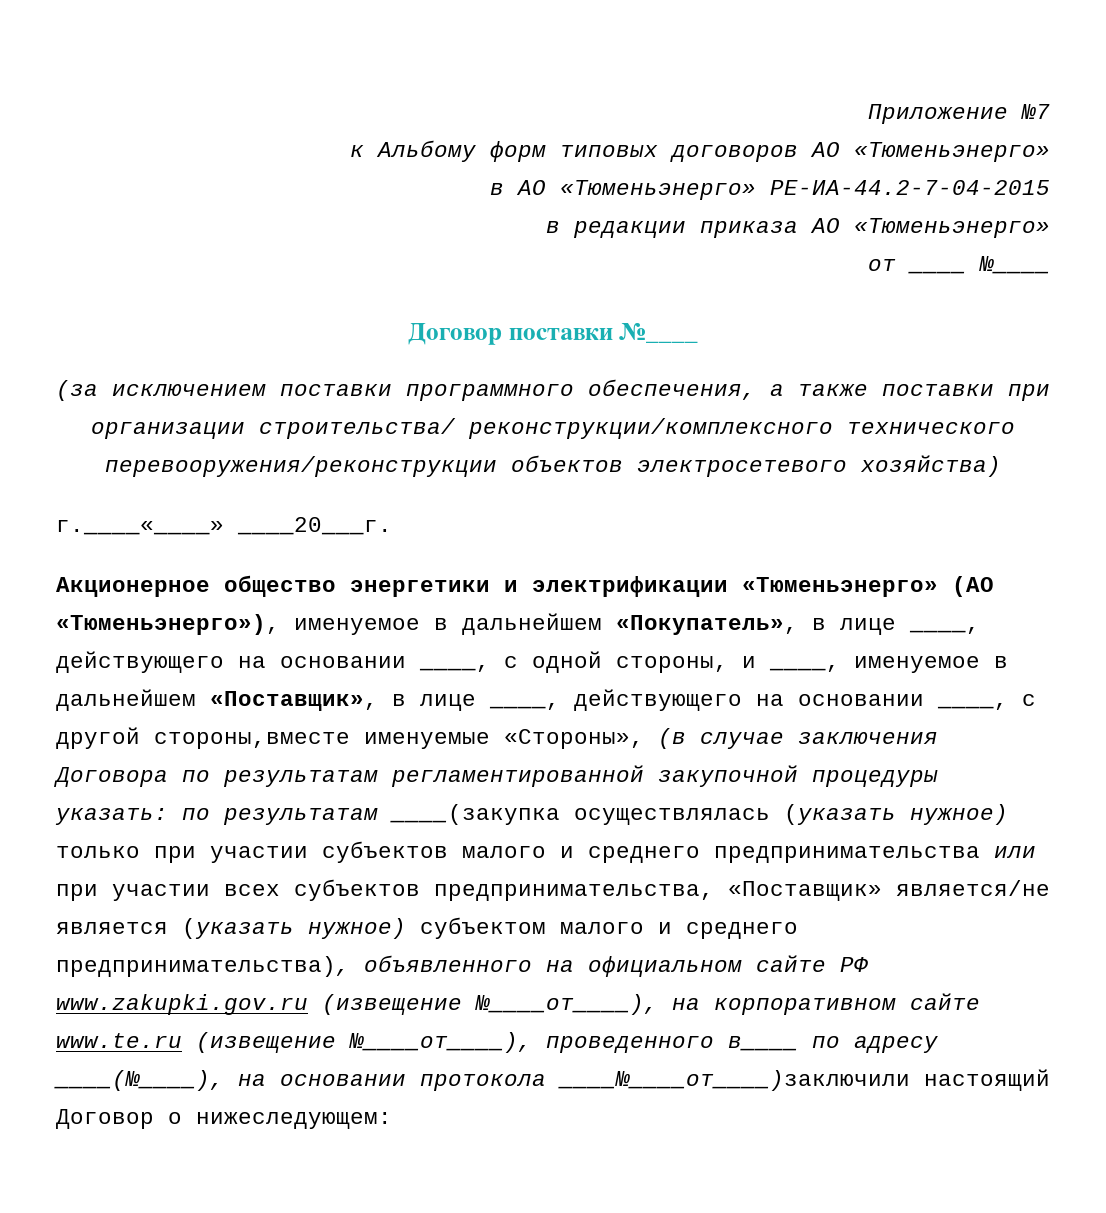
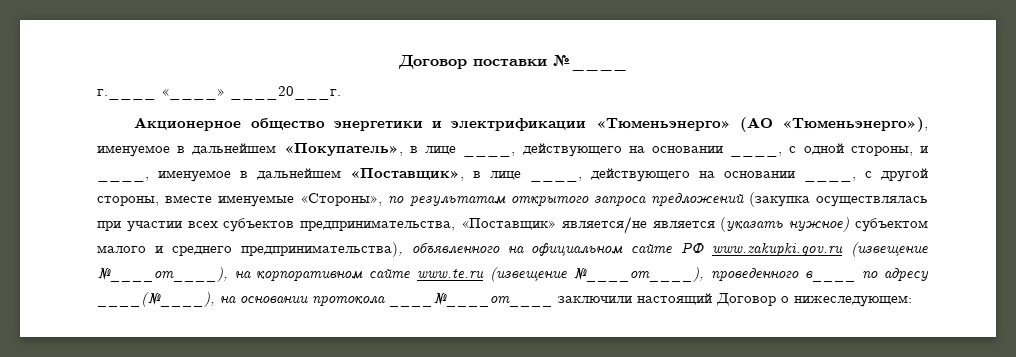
[868,104,1050,124] [350,140,1050,162] [490,180,1050,200] [546,218,1050,238] [868,259,896,271] [908,256,1050,274] [407,323,699,345] [56,379,1050,401] [91,418,1015,439] [105,455,1001,477] [56,520,224,535] Приложение №7 // к Альбому форм типовых договоров АО «Тюменьэнерго» // в АО «Тюменьэнерго» РЕ-ИА-44.2-7-04-2015 // в редакции приказа АО «Тюменьэнерго» // от ____ №____ // Договор поставки №____ // (за исключением поставки программного обеспечения, а также поставки при организации строительства/ реконструкции/комплексного технического перевооружения/реконструкции объектов электросетевого хозяйства) // г.____«____» -> [397,55,627,71] [97,88,225,100] Договор поставки №____ // г.____ «____»
[154,728,938,749] [54,765,938,787] [55,804,1008,825] [56,841,1036,863] стороны,вместе именуемые «Стороны», (в случае заключения Договора по результатам регламентированной закупочной процедуры указать: по результатам ____(закупка осуществлялась (указать нужное) только при участии субъектов малого и среднего предпринимательства или -> [97,192,929,207] стороны, вместе именуемые «Стороны», по результатам открытого запроса предложений (закупка осуществлялась
[558,1070,910,1091] ____№____от____)заключили -> [389,293,632,307] ____№____от____ заключили

